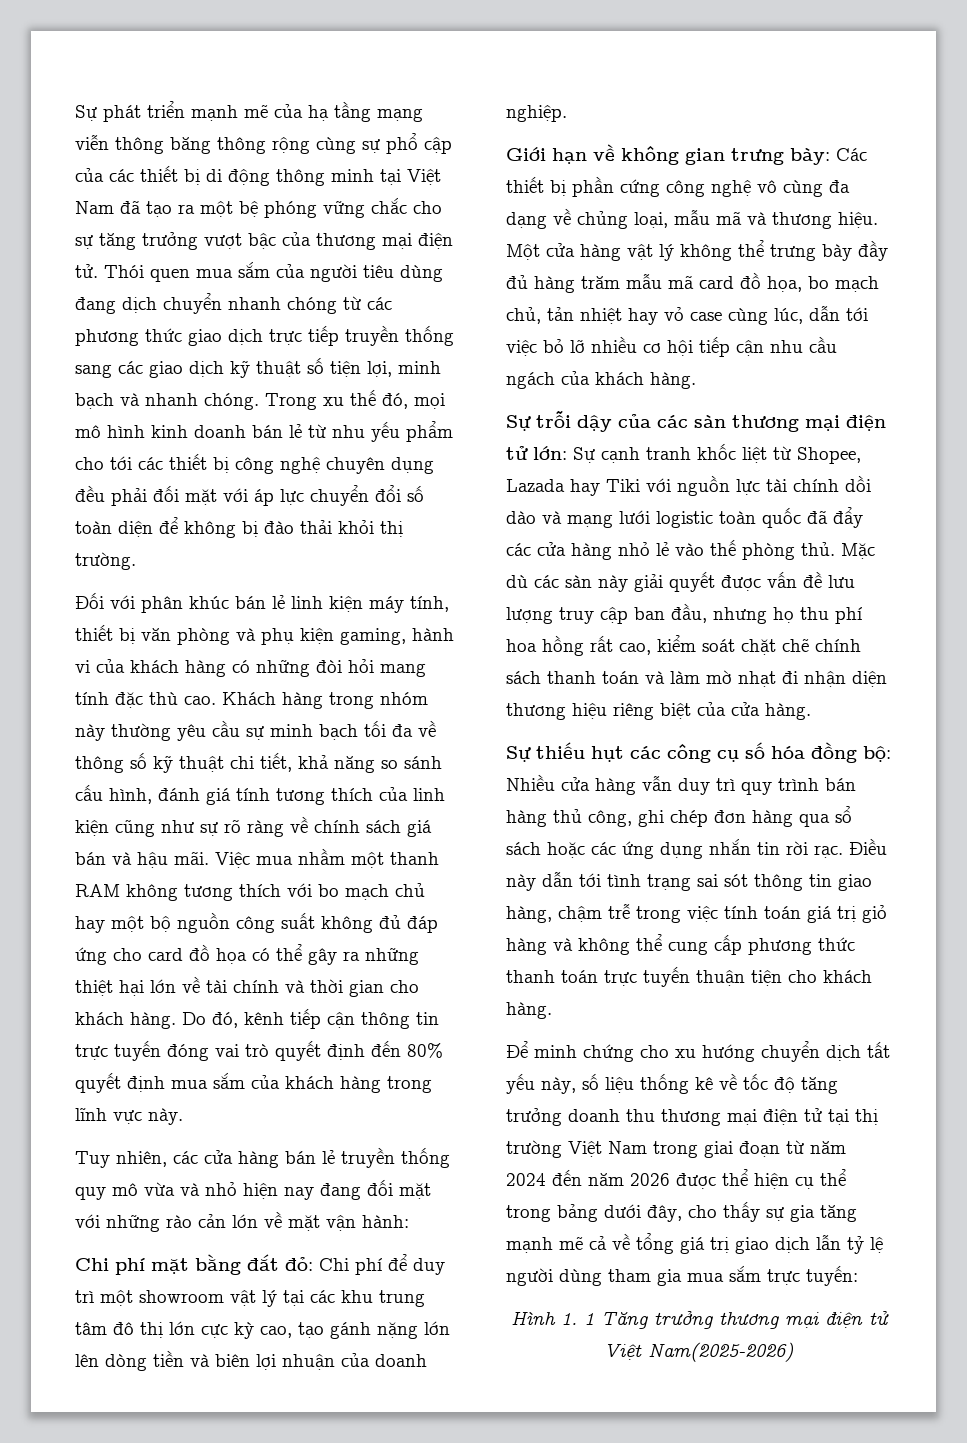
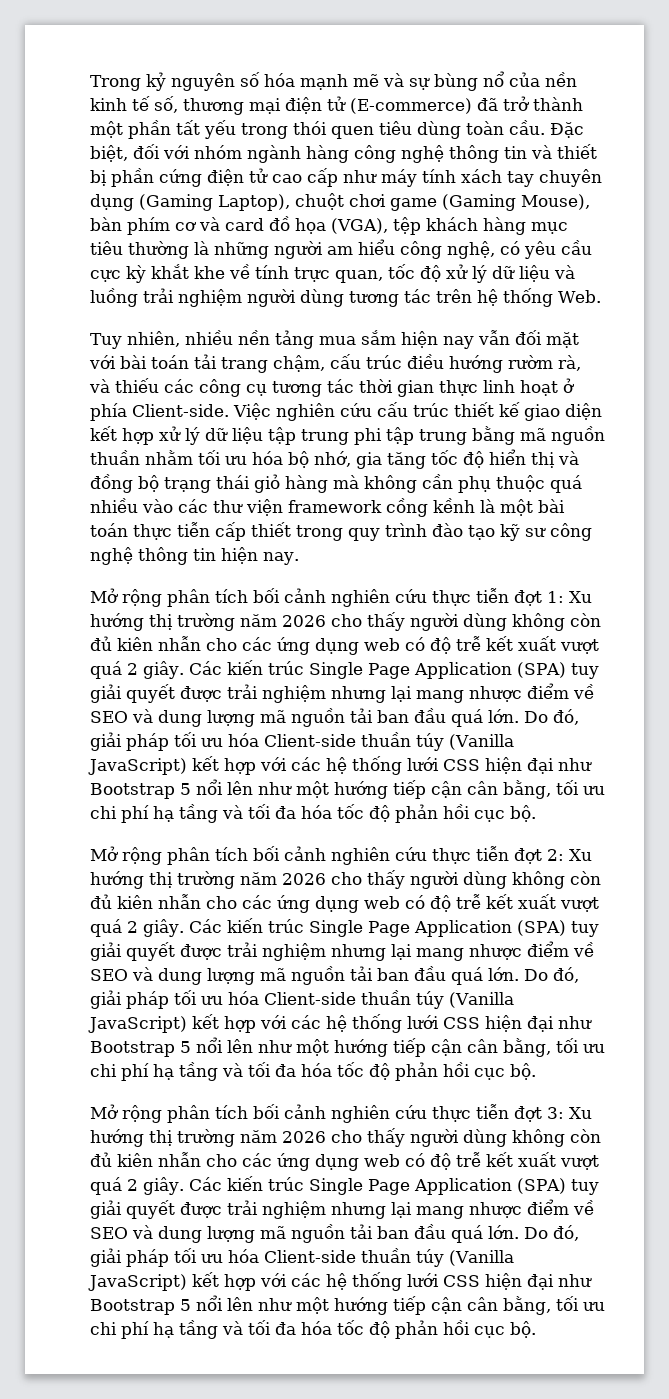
[75,101,423,122] [75,133,452,154] [75,165,441,186] [75,197,442,218] [75,232,453,250] [75,261,443,282] [75,293,392,314] [75,325,454,346] [75,357,441,378] [75,389,445,410] [75,421,453,442] [75,453,434,474] [75,485,424,506] [75,517,403,538] [75,552,136,570] [75,592,449,613] [75,624,454,645] [75,659,426,677] [75,692,428,709] [75,720,436,741] [75,752,442,773] [75,784,445,805] [75,816,432,837] [75,848,439,868] [75,883,425,901] [75,912,438,933] [75,944,419,965] [75,976,419,997] [75,1008,439,1029] [75,1040,443,1061] [75,1072,432,1093] [75,1108,183,1125] [75,1147,450,1168] [75,1179,431,1200] [75,1211,409,1232] [75,1254,445,1275] [75,1290,425,1307] [75,1321,450,1339] [75,1350,427,1371] [506,105,567,122] [506,144,867,165] [506,176,850,197] [506,208,878,229] [506,240,888,261] [506,272,879,293] [506,305,868,325] [506,336,837,357] [506,371,696,389] [506,410,886,432] [506,443,861,464] [506,475,871,496] [506,507,863,528] [506,539,875,560] [506,571,855,592] [506,603,863,624] [506,635,861,656] [506,670,887,687] [506,702,811,720] [506,742,891,763] [506,774,856,795] [506,806,852,827] [506,838,887,859] [506,871,872,891] [506,903,887,923] [506,934,855,955] [506,966,872,987] [506,1002,552,1019] [506,1041,890,1062] [506,1073,838,1094] [506,1108,878,1126] [506,1140,846,1158] [506,1169,846,1189] [506,1201,857,1222] [506,1233,883,1254] [506,1265,858,1286] [510,1311,889,1329] [604,1342,794,1362] Sự phát triển mạnh mẽ của hạ tầng mạng viễn thông băng thông rộng cùng sự phổ cập của các thiết bị di động thông minh tại Việt Nam đã tạo ra một bệ phóng vững chắc cho sự tăng trưởng vượt bậc của thương mại điện tử. Thói quen mua sắm của người tiêu dùng đang dịch chuyển nhanh chóng từ các phương thức giao dịch trực tiếp truyền thống sang các giao dịch kỹ thuật số tiện lợi, minh bạch và nhanh chóng. Trong xu thế đó, mọi mô hình kinh doanh bán lẻ từ nhu yếu phẩm cho tới các thiết bị công nghệ chuyên dụng đều phải đối mặt với áp lực chuyển đổi số toàn diện để không bị đào thải khỏi thị trường. // Đối với phân khúc bán lẻ linh kiện máy tính, thiết bị văn phòng và phụ kiện gaming, hành vi của khách hàng có những đòi hỏi mang tính đặc thù cao. Khách hàng trong nhóm này thường yêu cầu sự minh bạch tối đa về thông số kỹ thuật chi tiết, khả năng so sánh cấu hình, đánh giá tính tương thích của linh kiện cũng như sự rõ ràng về chính sách giá bán và hậu mãi. Việc mua nhầm một thanh RAM không tương thích với bo mạch chủ hay một bộ nguồn công suất không đủ đáp ứng cho card đồ họa có thể gây ra những thiệt hại lớn về tài chính và thời gian cho khách hàng. Do đó, kênh tiếp cận thông tin trực tuyến đóng vai trò quyết định đến 80% quyết định mua sắm của khách hàng trong lĩnh vực này. // Tuy nhiên, các cửa hàng bán lẻ truyền thống quy mô vừa và nhỏ hiện nay đang đối mặt với những rào cản lớn về mặt vận hành: // Chi phí mặt bằng đắt đỏ: Chi phí để duy trì một showroom vật lý tại các khu trung tâm đô thị lớn cực kỳ cao, tạo gánh nặng lớn lên dòng tiền và biên lợi nhuận của doanh nghiệp. // Giới hạn về không gian trưng bày: Các thiết bị phần cứng công nghệ vô cùng đa dạng về chủng loại, mẫu mã và thương hiệu. Một cửa hàng vật lý không thể trưng bày đầy đủ hàng trăm mẫu mã card đồ họa, bo mạch chủ, tản nhiệt hay vỏ case cùng lúc, dẫn tới việc bỏ lỡ nhiều cơ hội tiếp cận nhu cầu ngách của khách hàng. // Sự trỗi dậy của các sàn thương mại điện tử lớn: Sự cạnh tranh khốc liệt từ Shopee, Lazada hay Tiki với nguồn lực tài chính dồi dào và mạng lưới logistic toàn quốc đã đẩy các cửa hàng nhỏ lẻ vào thế phòng thủ. Mặc dù các sàn này giải quyết được vấn đề lưu lượng truy cập ban đầu, nhưng họ thu phí hoa hồng rất cao, kiểm soát chặt chẽ chính sách thanh toán và làm mờ nhạt đi nhận diện thương hiệu riêng biệt của cửa hàng. // Sự thiếu hụt các công cụ số hóa đồng bộ: Nhiều cửa hàng vẫn duy trì quy trình bán hàng thủ công, ghi chép đơn hàng qua sổ sách hoặc các ứng dụng nhắn tin rời rạc. Điều này dẫn tới tình trạng sai sót thông tin giao hàng, chậm trễ trong việc tính toán giá trị giỏ hàng và không thể cung cấp phương thức thanh toán trực tuyến thuận tiện cho khách hàng. // Để minh chứng cho xu hướng chuyển dịch tất yếu này, số liệu thống kê về tốc độ tăng trưởng doanh thu thương mại điện tử tại thị trường Việt Nam trong giai đoạn từ năm 2024 đến năm 2026 được thể hiện cụ thể trong bảng dưới đây, cho thấy sự gia tăng mạnh mẽ cả về tổng giá trị giao dịch lẫn tỷ lệ người dùng tham gia mua sắm trực tuyến: // Hình 1. 1 Tăng trưởng thương mại điện tử Việt Nam(2025-2026) -> [90,71,577,91] [90,96,583,115] [90,120,584,139] [90,144,597,163] [90,168,602,187] [90,193,590,211] [90,216,568,235] [90,239,592,259] [90,264,575,283] [90,288,601,307] [90,330,579,349] [89,354,581,373] [89,378,574,397] [90,402,602,421] [90,426,605,445] [90,449,579,469] [90,474,582,493] [90,498,565,517] [90,522,592,541] [90,547,299,565] [90,588,592,607] [90,612,601,631] [90,636,599,655] [90,660,599,679] [90,683,594,703] [90,708,579,727] [90,732,514,751] [88,756,592,775] [90,779,605,799] [90,804,536,823] [90,846,592,865] [90,870,601,889] [90,894,599,913] [90,918,599,937] [90,941,594,961] [90,966,579,985] [90,990,514,1009] [88,1014,592,1033] [90,1037,605,1057] [90,1062,536,1081] [90,1104,592,1123] [90,1128,601,1147] [90,1152,599,1171] [90,1176,599,1195] [90,1199,594,1219] [90,1224,579,1243] [90,1248,514,1267] [88,1272,592,1291] [90,1295,605,1315] [90,1320,536,1339] Trong kỷ nguyên số hóa mạnh mẽ và sự bùng nổ của nền kinh tế số, thương mại điện tử (E-commerce) đã trở thành một phần tất yếu trong thói quen tiêu dùng toàn cầu. Đặc biệt, đối với nhóm ngành hàng công nghệ thông tin và thiết bị phần cứng điện tử cao cấp như máy tính xách tay chuyên dụng (Gaming Laptop), chuột chơi game (Gaming Mouse), bàn phím cơ và card đồ họa (VGA), tệp khách hàng mục tiêu thường là những người am hiểu công nghệ, có yêu cầu cực kỳ khắt khe về tính trực quan, tốc độ xử lý dữ liệu và luồng trải nghiệm người dùng tương tác trên hệ thống Web. // Tuy nhiên, nhiều nền tảng mua sắm hiện nay vẫn đối mặt với bài toán tải trang chậm, cấu trúc điều hướng rườm rà, và thiếu các công cụ tương tác thời gian thực linh hoạt ở phía Client-side. Việc nghiên cứu cấu trúc thiết kế giao diện kết hợp xử lý dữ liệu tập trung phi tập trung bằng mã nguồn thuần nhằm tối ưu hóa bộ nhớ, gia tăng tốc độ hiển thị và đồng bộ trạng thái giỏ hàng mà không cần phụ thuộc quá nhiều vào các thư viện framework cồng kềnh là một bài toán thực tiễn cấp thiết trong quy trình đào tạo kỹ sư công nghệ thông tin hiện nay. // Mở rộng phân tích bối cảnh nghiên cứu thực tiễn đợt 1: Xu hướng thị trường năm 2026 cho thấy người dùng không còn đủ kiên nhẫn cho các ứng dụng web có độ trễ kết xuất vượt quá 2 giây. Các kiến trúc Single Page Application (SPA) tuy giải quyết được trải nghiệm nhưng lại mang nhược điểm về SEO và dung lượng mã nguồn tải ban đầu quá lớn. Do đó, giải pháp tối ưu hóa Client-side thuần túy (Vanilla JavaScript) kết hợp với các hệ thống lưới CSS hiện đại như Bootstrap 5 nổi lên như một hướng tiếp cận cân bằng, tối ưu chi phí hạ tầng và tối đa hóa tốc độ phản hồi cục bộ. // Mở rộng phân tích bối cảnh nghiên cứu thực tiễn đợt 2: Xu hướng thị trường năm 2026 cho thấy người dùng không còn đủ kiên nhẫn cho các ứng dụng web có độ trễ kết xuất vượt quá 2 giây. Các kiến trúc Single Page Application (SPA) tuy giải quyết được trải nghiệm nhưng lại mang nhược điểm về SEO và dung lượng mã nguồn tải ban đầu quá lớn. Do đó, giải pháp tối ưu hóa Client-side thuần túy (Vanilla JavaScript) kết hợp với các hệ thống lưới CSS hiện đại như Bootstrap 5 nổi lên như một hướng tiếp cận cân bằng, tối ưu chi phí hạ tầng và tối đa hóa tốc độ phản hồi cục bộ. // Mở rộng phân tích bối cảnh nghiên cứu thực tiễn đợt 3: Xu hướng thị trường năm 2026 cho thấy người dùng không còn đủ kiên nhẫn cho các ứng dụng web có độ trễ kết xuất vượt quá 2 giây. Các kiến trúc Single Page Application (SPA) tuy giải quyết được trải nghiệm nhưng lại mang nhược điểm về SEO và dung lượng mã nguồn tải ban đầu quá lớn. Do đó, giải pháp tối ưu hóa Client-side thuần túy (Vanilla JavaScript) kết hợp với các hệ thống lưới CSS hiện đại như Bootstrap 5 nổi lên như một hướng tiếp cận cân bằng, tối ưu chi phí hạ tầng và tối đa hóa tốc độ phản hồi cục bộ.

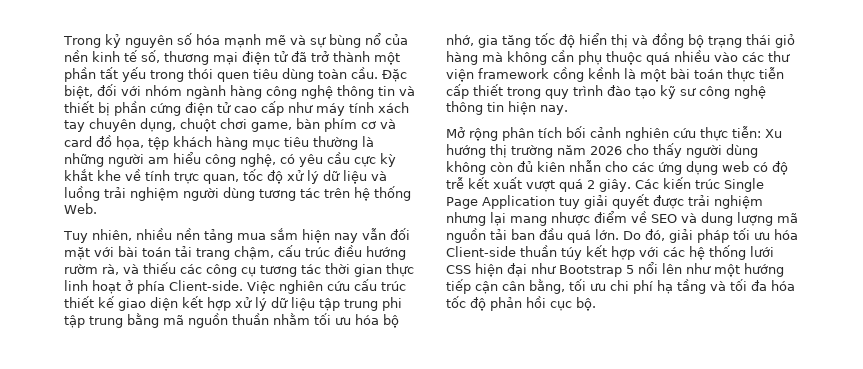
[350,98,472,114] (E-commerce) -> (288, 56) none
[90,193,590,211] dụng (Gaming Laptop), chuột chơi game (Gaming Mouse), -> [140,118,292,132] dụng, chuột chơi game,
[295,218,388,234] họa (VGA), -> [116,136,144,150] họa,
[476,588,564,606] tiễn đợt 1: -> [732,126,761,138] tiễn:
[516,662,566,678] (SPA) -> (555, 202) none
[449,734,514,750] [88,758,187,775] (Vanilla JavaScript) -> (582, 253) none
[90,846,592,865] [90,870,601,889] [90,894,599,913] [90,918,599,937] [90,941,594,961] [90,966,579,985] [90,990,514,1009] [88,1014,592,1033] [90,1037,605,1057] [90,1062,536,1081] [90,1104,592,1123] [90,1128,601,1147] [90,1152,599,1171] [90,1176,599,1195] [90,1199,594,1219] [90,1224,579,1243] [90,1248,514,1267] [88,1272,592,1291] [90,1295,605,1315] [90,1320,536,1339] // Mở rộng phân tích bối cảnh nghiên cứu thực tiễn đợt 2: Xu hướng thị trường năm 2026 cho thấy người dùng không còn đủ kiên nhẫn cho các ứng dụng web có độ trễ kết xuất vượt quá 2 giây. Các kiến trúc Single Page Application (SPA) tuy giải quyết được trải nghiệm nhưng lại mang nhược điểm về SEO và dung lượng mã nguồn tải ban đầu quá lớn. Do đó, giải pháp tối ưu hóa Client-side thuần túy (Vanilla JavaScript) kết hợp với các hệ thống lưới CSS hiện đại như Bootstrap 5 nổi lên như một hướng tiếp cận cân bằng, tối ưu chi phí hạ tầng và tối đa hóa tốc độ phản hồi cục bộ. // Mở rộng phân tích bối cảnh nghiên cứu thực tiễn đợt 3: Xu hướng thị trường năm 2026 cho thấy người dùng không còn đủ kiên nhẫn cho các ứng dụng web có độ trễ kết xuất vượt quá 2 giây. Các kiến trúc Single Page Application (SPA) tuy giải quyết được trải nghiệm nhưng lại mang nhược điểm về SEO và dung lượng mã nguồn tải ban đầu quá lớn. Do đó, giải pháp tối ưu hóa Client-side thuần túy (Vanilla JavaScript) kết hợp với các hệ thống lưới CSS hiện đại như Bootstrap 5 nổi lên như một hướng tiếp cận cân bằng, tối ưu chi phí hạ tầng và tối đa hóa tốc độ phản hồi cục bộ. -> (596, 304) none

